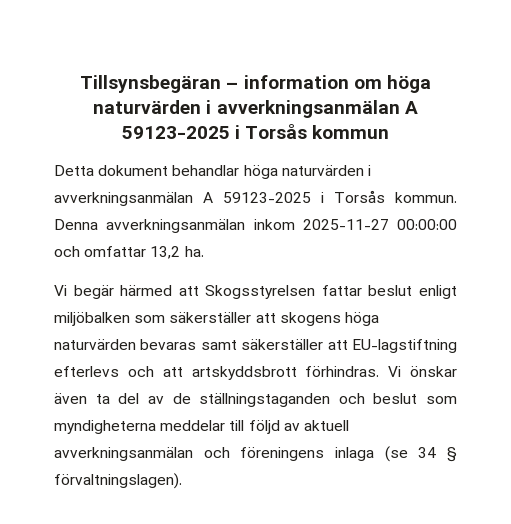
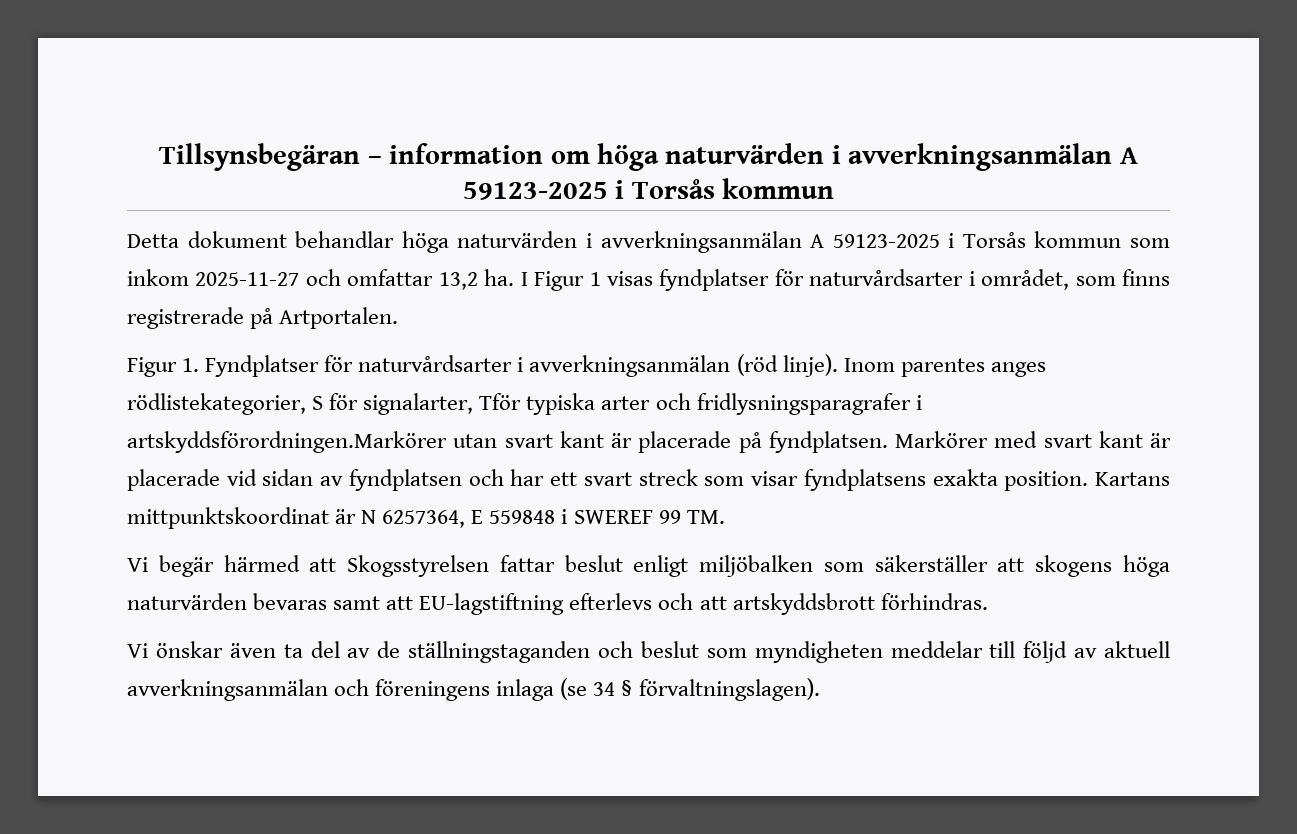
[395,192,457,203] [54,219,246,233] kommun. Denna avverkningsanmälan -> [1034,231,1171,248] kommun som
[397,219,457,230] 00:00:00 -> (300, 279) none
(204, 251) none -> [520,269,1170,291] [127,307,399,329] [127,354,1046,377] [127,393,922,415] [127,431,1171,453] [127,469,1170,491] [127,507,725,529] I Figur 1 visas fyndplatser för naturvårdsarter i området, som finns registrerade på Artportalen. // Figur 1. Fyndplatser för naturvårdsarter i avverkningsanmälan (röd linje). Inom parentes anges rödlistekategorier, S för signalarter, Tför typiska arter och fridlysningsparagrafer i artskyddsförordningen.Markörer utan svart kant är placerade på fyndplatsen. Markörer med svart kant är placerade vid sidan av fyndplatsen och har ett svart streck som visar fyndplatsens exakta position. Kartans mittpunktskoordinat är N 6257364, E 559848 i SWEREF 99 TM.
[241,339,324,350] säkerställer -> (381, 603) none
(380, 371) none -> (988, 601) //
[54,420,156,434] myndigheterna -> [754,641,883,663] myndigheten

